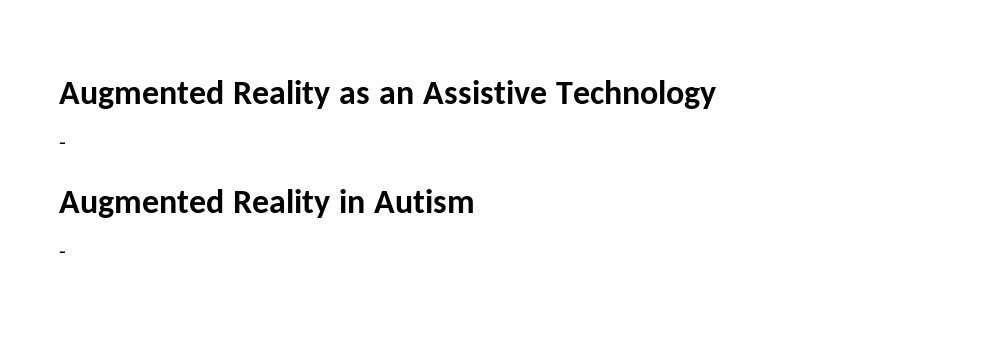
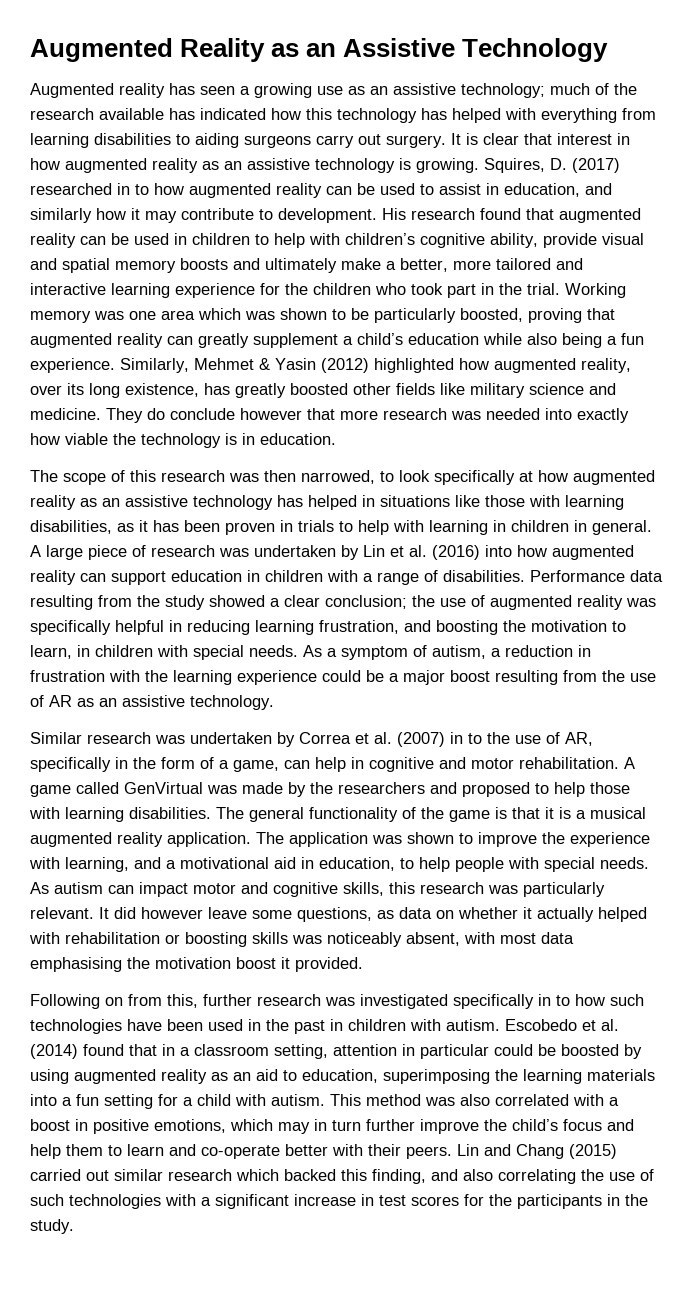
[59,142,66,150] [59,189,476,218] [59,251,66,259] - // Augmented Reality in Autism // - -> [30,83,637,98] [30,108,656,123] [30,133,630,148] [30,158,620,173] [30,183,612,198] [30,208,641,223] [30,233,644,248] [30,258,583,273] [30,283,626,298] [30,308,615,323] [30,333,644,348] [30,358,631,373] [30,383,616,398] [30,408,629,423] [30,433,336,448] [30,470,655,485] [30,495,624,510] [30,520,652,535] [30,545,634,560] [30,570,663,585] [30,595,656,610] [30,620,626,635] [30,645,591,660] [30,670,656,685] [30,695,274,710] [30,732,593,747] [30,757,635,772] [30,782,630,797] [29,807,646,822] [30,832,650,847] [29,857,649,872] [30,882,605,897] [30,907,647,922] [29,932,574,947] [30,957,363,972] [30,994,644,1009] [30,1019,619,1034] [30,1044,642,1059] [30,1069,655,1084] [30,1094,619,1109] [30,1119,634,1134] [30,1144,617,1159] [30,1169,654,1184] [30,1194,648,1209] [30,1219,74,1234] Augmented reality has seen a growing use as an assistive technology; much of the research available has indicated how this technology has helped with everything from learning disabilities to aiding surgeons carry out surgery. It is clear that interest in how augmented reality as an assistive technology is growing. Squires, D. (2017) researched in to how augmented reality can be used to assist in education, and similarly how it may contribute to development. His research found that augmented reality can be used in children to help with children’s cognitive ability, provide visual and spatial memory boosts and ultimately make a better, more tailored and interactive learning experience for the children who took part in the trial. Working memory was one area which was shown to be particularly boosted, proving that augmented reality can greatly supplement a child’s education while also being a fun experience. Similarly, Mehmet & Yasin (2012) highlighted how augmented reality, over its long existence, has greatly boosted other fields like military science and medicine. They do conclude however that more research was needed into exactly how viable the technology is in education. // The scope of this research was then narrowed, to look specifically at how augmented reality as an assistive technology has helped in situations like those with learning disabilities, as it has been proven in trials to help with learning in children in general. A large piece of research was undertaken by Lin et al. (2016) into how augmented reality can support education in children with a range of disabilities. Performance data resulting from the study showed a clear conclusion; the use of augmented reality was specifically helpful in reducing learning frustration, and boosting the motivation to learn, in children with special needs. As a symptom of autism, a reduction in frustration with the learning experience could be a major boost resulting from the use of AR as an assistive technology. // Similar research was undertaken by Correa et al. (2007) in to the use of AR, specifically in the form of a game, can help in cognitive and motor rehabilitation. A game called GenVirtual was made by the researchers and proposed to help those with learning disabilities. The general functionality of the game is that it is a musical augmented reality application. The application was shown to improve the experience with learning, and a motivational aid in education, to help people with special needs. As autism can impact motor and cognitive skills, this research was particularly relevant. It did however leave some questions, as data on whether it actually helped with rehabilitation or boosting skills was noticeably absent, with most data emphasising the motivation boost it provided. // Following on from this, further research was investigated specifically in to how such technologies have been used in the past in children with autism. Escobedo et al. (2014) found that in a classroom setting, attention in particular could be boosted by using augmented reality as an aid to education, superimposing the learning materials into a fun setting for a child with autism. This method was also correlated with a boost in positive emotions, which may in turn further improve the child’s focus and help them to learn and co-operate better with their peers. Lin and Chang (2015) carried out similar research which backed this finding, and also correlating the use of such technologies with a significant increase in test scores for the participants in the study.

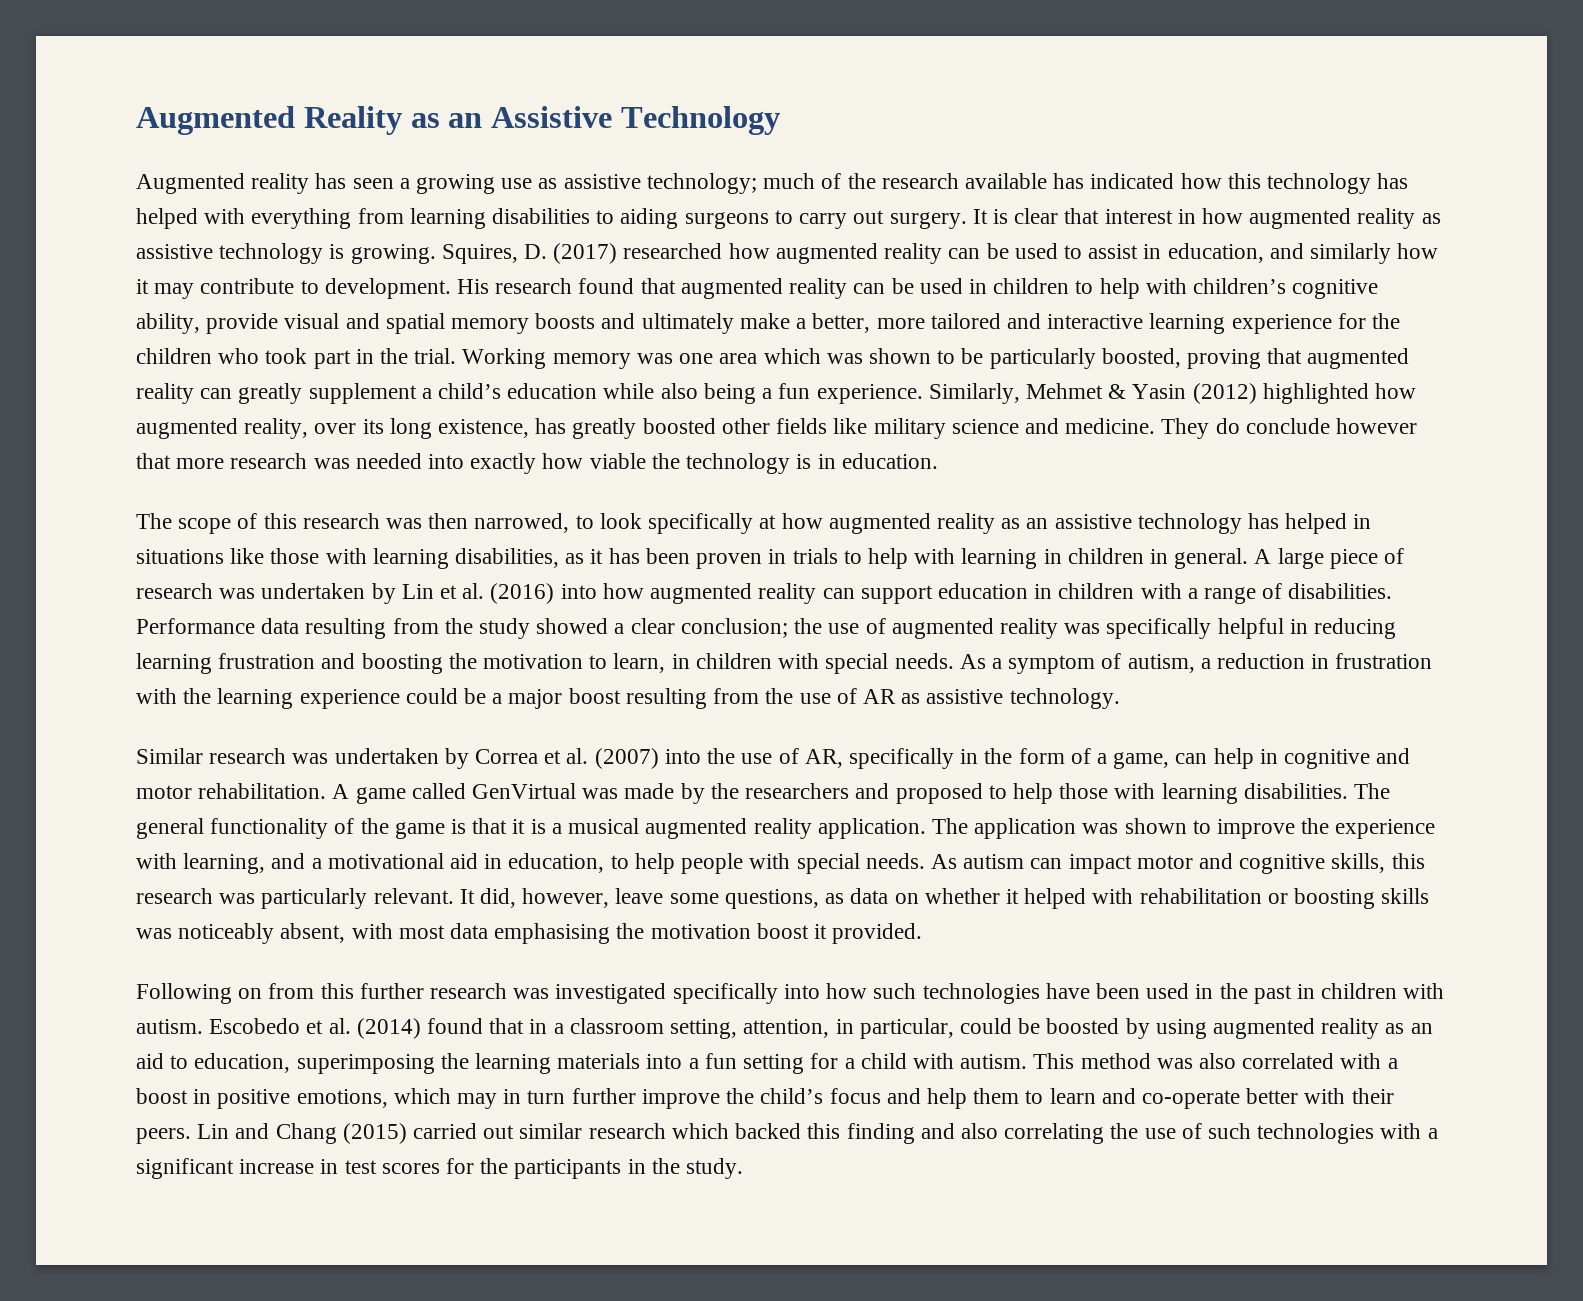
[370,86,388,95] an -> (558, 183) none
(311, 141) none -> [774,210,793,224] to
[224,161,242,170] an -> (1441, 218) none
[117,183,149,195] in to -> (723, 251) none
[319,620,399,634] frustration, -> [218,653,316,669] frustration
[99,698,117,707] an -> (921, 698) none
[450,732,482,744] in to -> [664,749,701,764] into
[114,907,203,919] did however -> [480,888,610,908] did, however,
[537,907,594,922] actually -> (1019, 896) none
[167,994,198,1008] this, -> [320,983,354,999] this
[538,994,570,1006] in to -> [783,984,820,999] into
[333,1044,489,1059] attention in particular -> [743,1018,954,1039] attention, in particular,
[372,1169,426,1184] finding, -> [846,1123,915,1144] finding

